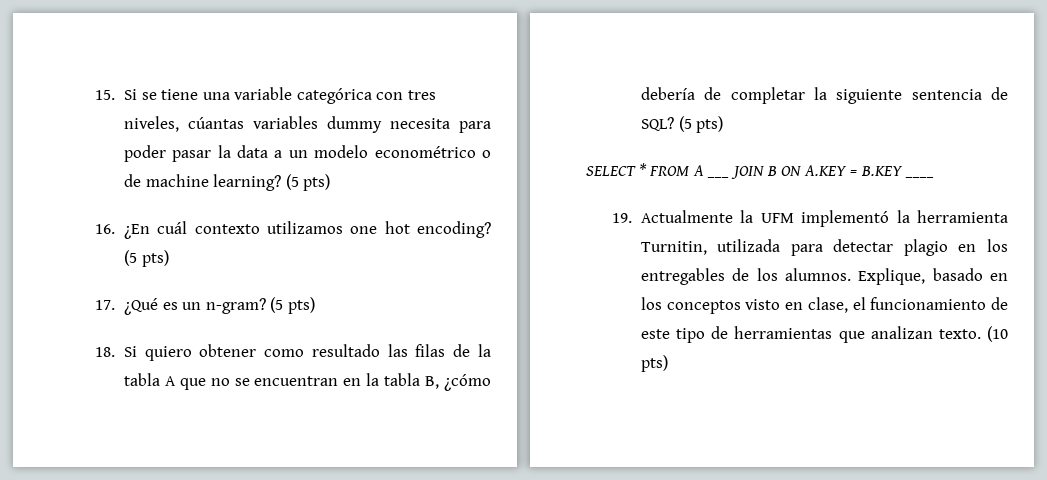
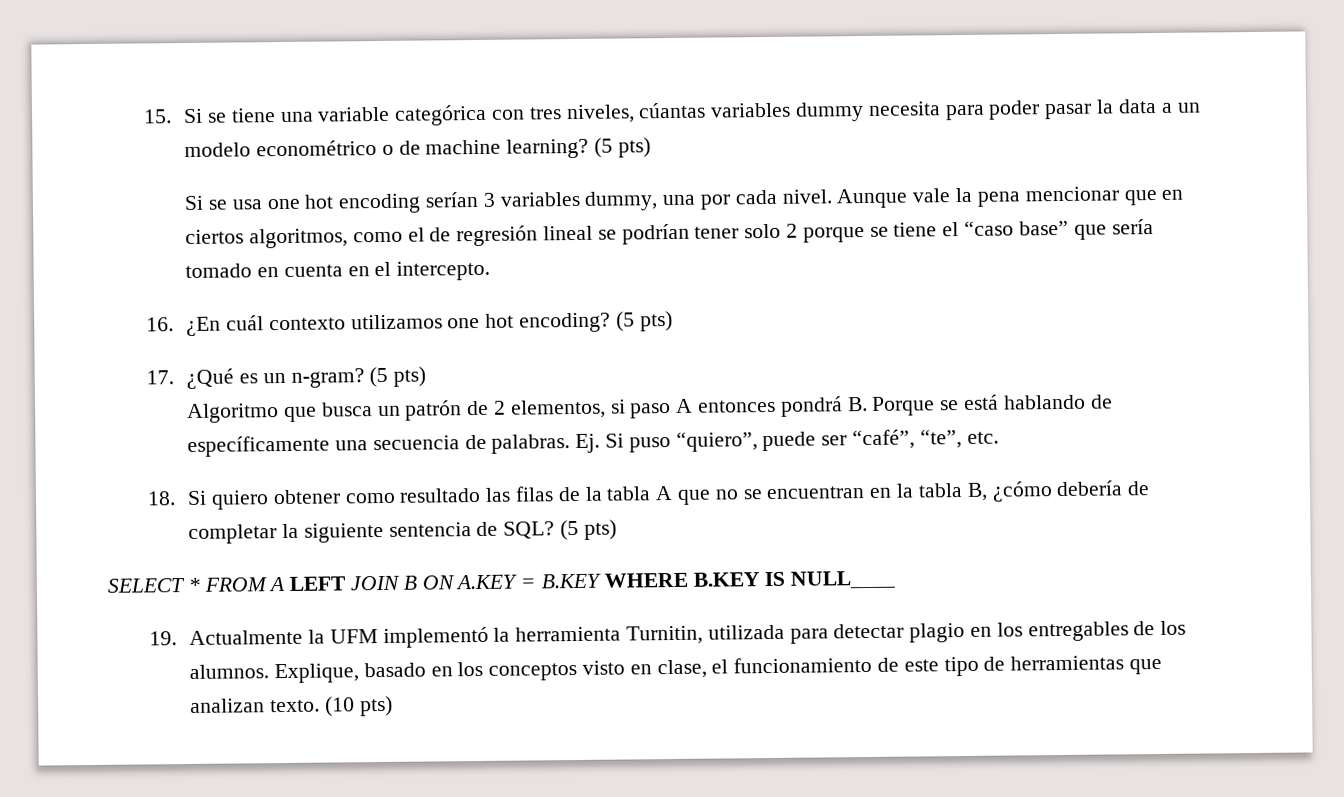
(331, 182) none -> [184,186,1184,214] [185,219,1154,249] [185,260,491,281] // Si se usa one hot encoding serían 3 variables dummy, una por cada nivel. Aunque vale la pena mencionar que en ciertos algoritmos, como el de regresión lineal se podrían tener solo 2 porque se tiene el “caso base” que sería tomado en cuenta en el intercepto.
(315, 305) none -> [187,394,1113,423] [187,429,999,457] // Algoritmo que busca un patrón de 2 elementos, si paso A entonces pondrá B. Porque se está hablando de específicamente una secuencia de palabras. Ej. Si puso “quiero”, puede ser “café”, “te”, etc.
[707,176,730,178] ___ -> [289,576,347,591] LEFT
[905,176,935,178] ____ -> [603,570,896,589] WHERE B.KEY IS NULL____

